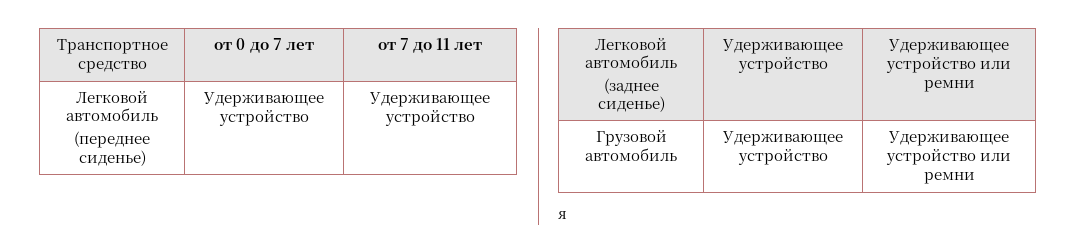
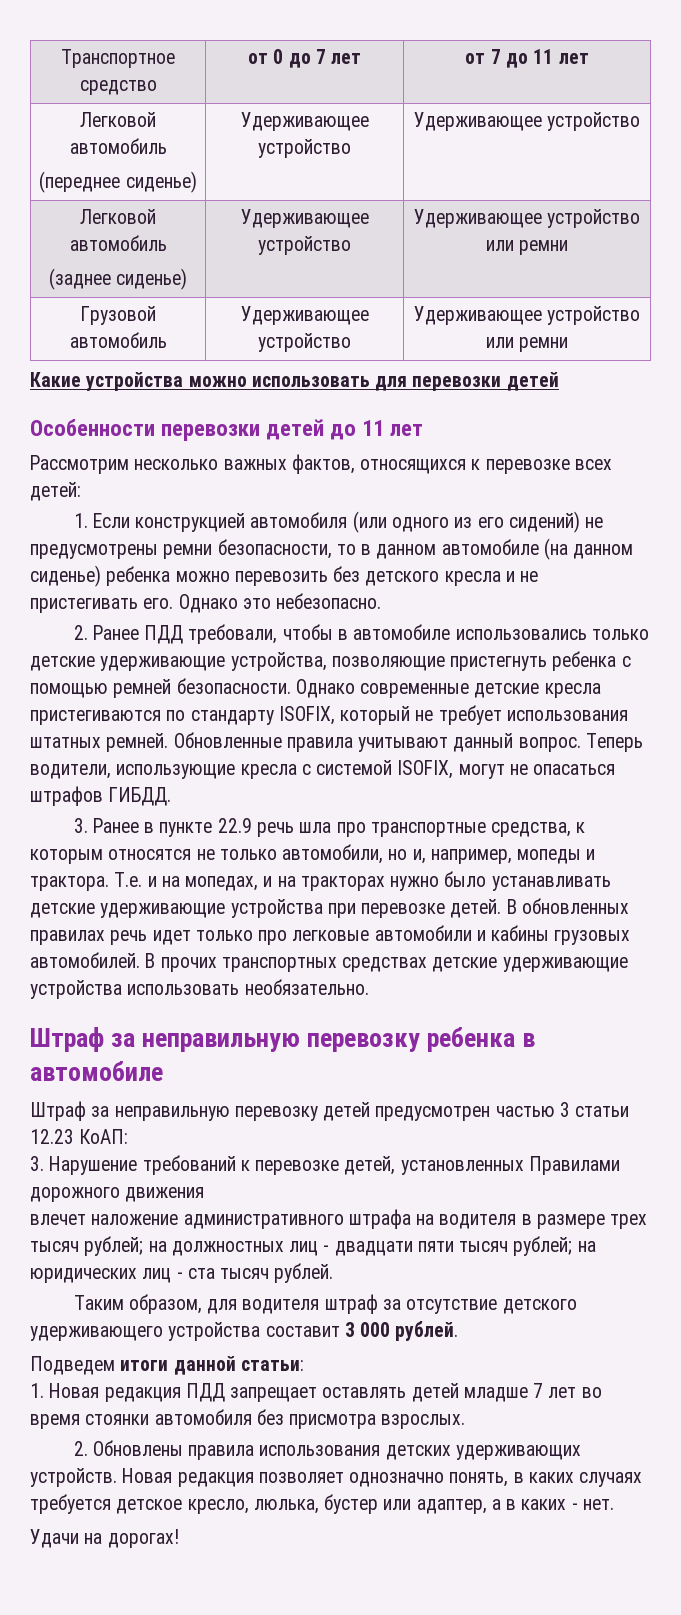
[558,211,567,219] я -> [30,372,559,391] [30,419,424,441] [30,454,612,474] [30,482,81,501] [73,511,604,533] [30,538,634,560] [30,565,539,587] [30,593,382,613] [73,624,649,644] [30,651,631,671] [30,678,601,698] [30,705,628,725] [30,732,643,752] [30,760,616,779] [30,786,172,806] [73,818,586,837] [30,844,596,864] [30,871,611,891] [30,898,629,918] [30,925,631,945] [30,952,628,972] [30,979,369,999] [30,1027,536,1052] [30,1061,163,1081] [30,1101,630,1121] [30,1129,129,1144] [30,1155,620,1175] [30,1187,205,1202] [30,1209,648,1229] [30,1236,596,1256] [30,1263,334,1283] [73,1294,577,1314] [30,1321,459,1341] [30,1356,304,1375] [30,1383,602,1402] [30,1409,466,1429] [73,1440,582,1460] [30,1468,643,1487] [30,1494,614,1514] [30,1529,179,1548] Какие устройства можно использовать для перевозки детей // Особенности перевозки детей до 11 лет // Рассмотрим несколько важных фактов, относящихся к перевозке всех детей: // 1. Если конструкцией автомобиля (или одного из его сидений) не предусмотрены ремни безопасности, то в данном автомобиле (на данном сиденье) ребенка можно перевозить без детского кресла и не пристегивать его. Однако это небезопасно. // 2. Ранее ПДД требовали, чтобы в автомобиле использовались только детские удерживающие устройства, позволяющие пристегнуть ребенка с помощью ремней безопасности. Однако современные детские кресла пристегиваются по стандарту ISOFIX, который не требует использования штатных ремней. Обновленные правила учитывают данный вопрос. Теперь водители, использующие кресла с системой ISOFIX, могут не опасаться штрафов ГИБДД. // 3. Ранее в пункте 22.9 речь шла про транспортные средства, к которым относятся не только автомобили, но и, например, мопеды и трактора. Т.е. и на мопедах, и на тракторах нужно было устанавливать детские удерживающие устройства при перевозке детей. В обновленных правилах речь идет только про легковые автомобили и кабины грузовых автомобилей. В прочих транспортных средствах детские удерживающие устройства использовать необязательно. // Штраф за неправильную перевозку ребенка в автомобиле // Штраф за неправильную перевозку детей предусмотрен частью 3 статьи 12.23 КоАП: // 3. Нарушение требований к перевозке детей, установленных Правилами дорожного движения // влечет наложение административного штрафа на водителя в размере трех тысяч рублей; на должностных лиц - двадцати пяти тысяч рублей; на юридических лиц - ста тысяч рублей. // Таким образом, для водителя штраф за отсутствие детского удерживающего устройства составит 3 000 рублей. // Подведем итоги данной статьи: // 1. Новая редакция ПДД запрещает оставлять детей младше 7 лет во время стоянки автомобиля без присмотра взрослых. // 2. Обновлены правила использования детских удерживающих устройств. Новая редакция позволяет однозначно понять, в каких случаях требуется детское кресло, люлька, бустер или адаптер, а в каких - нет. // Удачи на дорогах!

